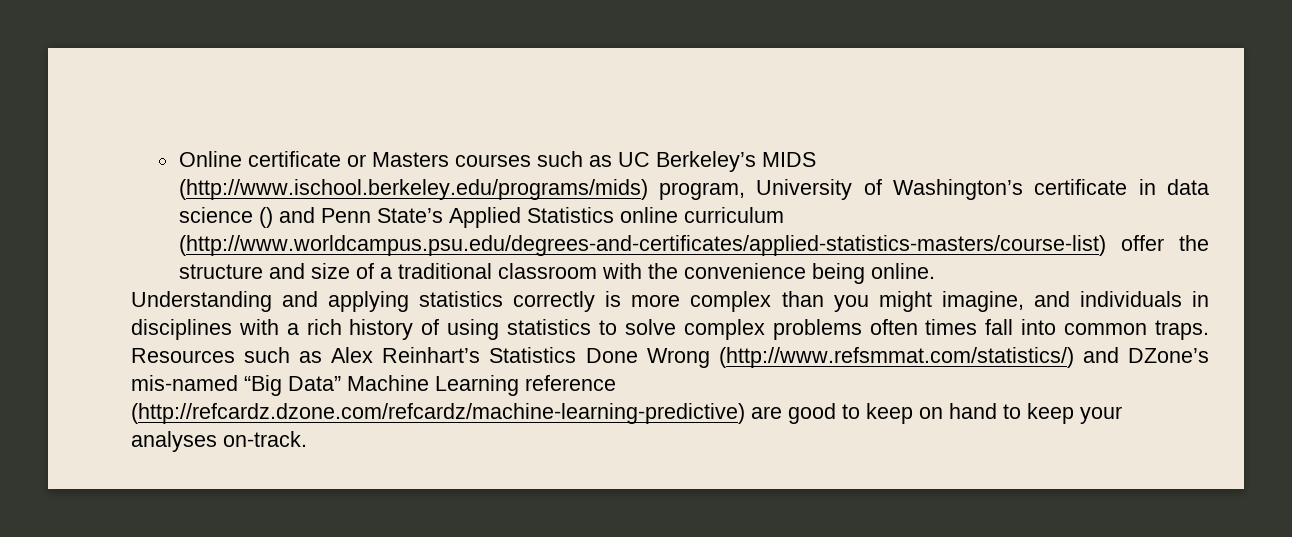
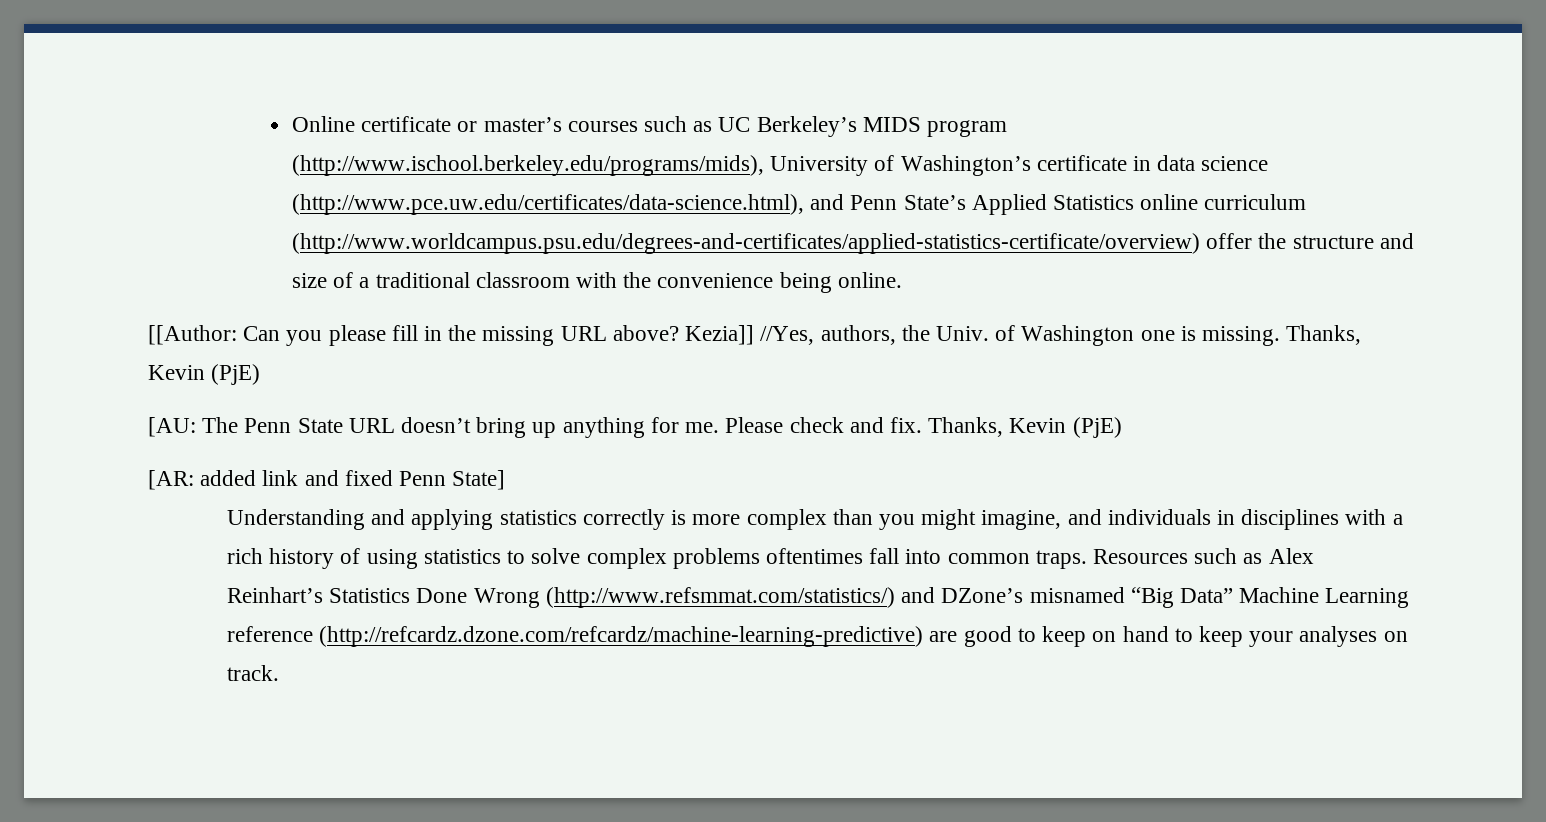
[371,152,449,167] Masters -> [483,117,562,132] master’s
[178,179,745,200] (http://www.ischool.berkeley.edu/programs/mids) program, -> [927,120,1008,137] [291,155,764,176] program (http://www.ischool.berkeley.edu/programs/mids),
[258,207,273,228] () -> [291,194,804,215] (http://www.pce.uw.edu/certificates/data-science.html),
[178,235,1106,256] (http://www.worldcampus.psu.edu/degrees-and-certificates/applied-statistics-masters/course-list) -> [291,233,1200,254] (http://www.worldcampus.psu.edu/degrees-and-certificates/applied-statistics-certificate/overview)
(935, 271) none -> [148,325,1362,346] [148,364,261,385] [148,417,1122,438] [148,470,506,490] // [[Author: Can you please fill in the missing URL above? Kezia]] //Yes, authors, the Univ. of Washington one is missing. Thanks, Kevin (PjE) // [AU: The Penn State URL doesn’t bring up anything for me. Please check and fix. Thanks, Kevin (PjE) // [AR: added link and fixed Penn State]
[869,319,978,335] often times -> [765,548,863,564] oftentimes
[130,375,238,391] mis-named -> [1029,587,1125,603] misnamed
[222,431,307,447] on-track. -> [1383,631,1408,642] [227,665,280,681] on track.

